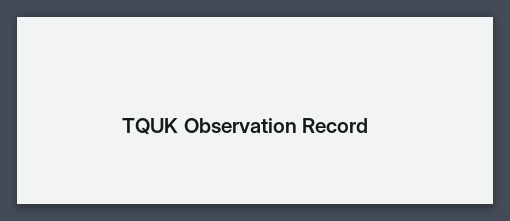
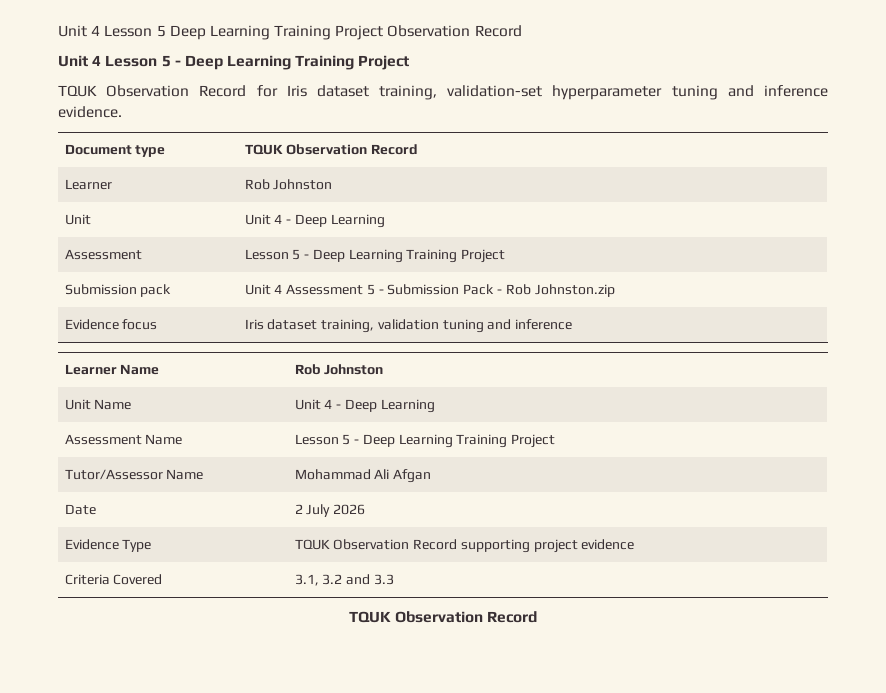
(121, 126) none -> [58,25,522,40] [58,55,410,70] [58,85,828,100] [58,106,122,118] [64,144,166,157] [244,144,419,155] [64,179,112,190] [244,179,333,190] [64,214,91,225] [244,214,385,228] [64,249,142,260] [244,249,506,263] [64,284,172,297] [244,284,615,297] [64,319,158,330] [244,319,573,333] [64,364,160,375] [294,364,384,375] [64,399,132,410] [294,399,435,413] [64,434,183,445] [294,434,556,448] [64,469,204,480] [294,469,432,483] [64,504,96,515] [294,504,366,517] [64,539,152,552] [294,539,635,553] [64,574,163,585] [294,574,394,586] Unit 4 Lesson 5 Deep Learning Training Project Observation Record // Unit 4 Lesson 5 - Deep Learning Training Project // TQUK Observation Record for Iris dataset training, validation-set hyperparameter tuning and inference evidence. // Document type | TQUK Observation Record // Learner | Rob Johnston // Unit | Unit 4 - Deep Learning // Assessment | Lesson 5 - Deep Learning Training Project // Submission pack | Unit 4 Assessment 5 - Submission Pack - Rob Johnston.zip // Evidence focus | Iris dataset training, validation tuning and inference // Learner Name | Rob Johnston // Unit Name | Unit 4 - Deep Learning // Assessment Name | Lesson 5 - Deep Learning Training Project // Tutor/Assessor Name | Mohammad Ali Afgan // Date | 2 July 2026 // Evidence Type | TQUK Observation Record supporting project evidence // Criteria Covered | 3.1, 3.2 and 3.3 //

